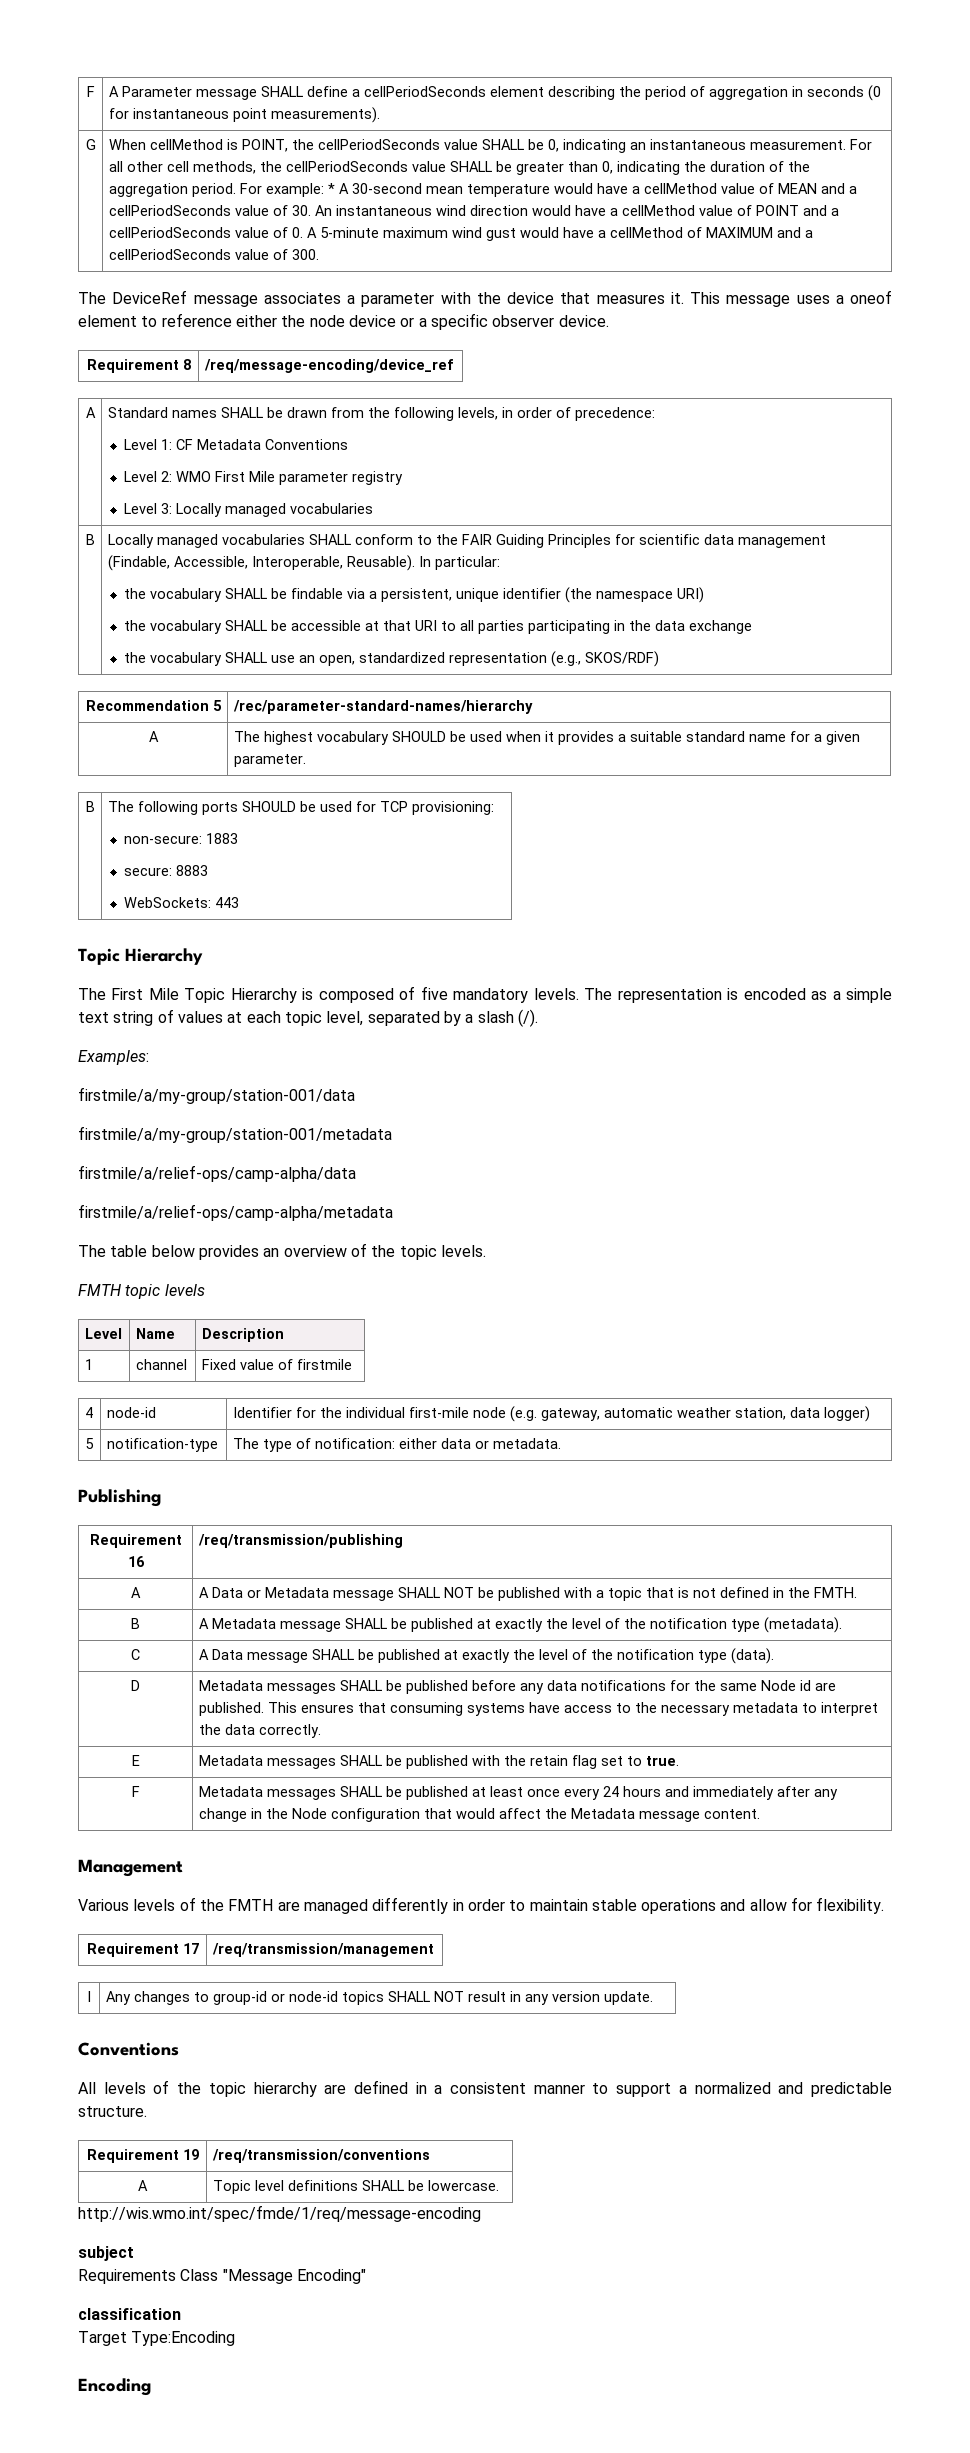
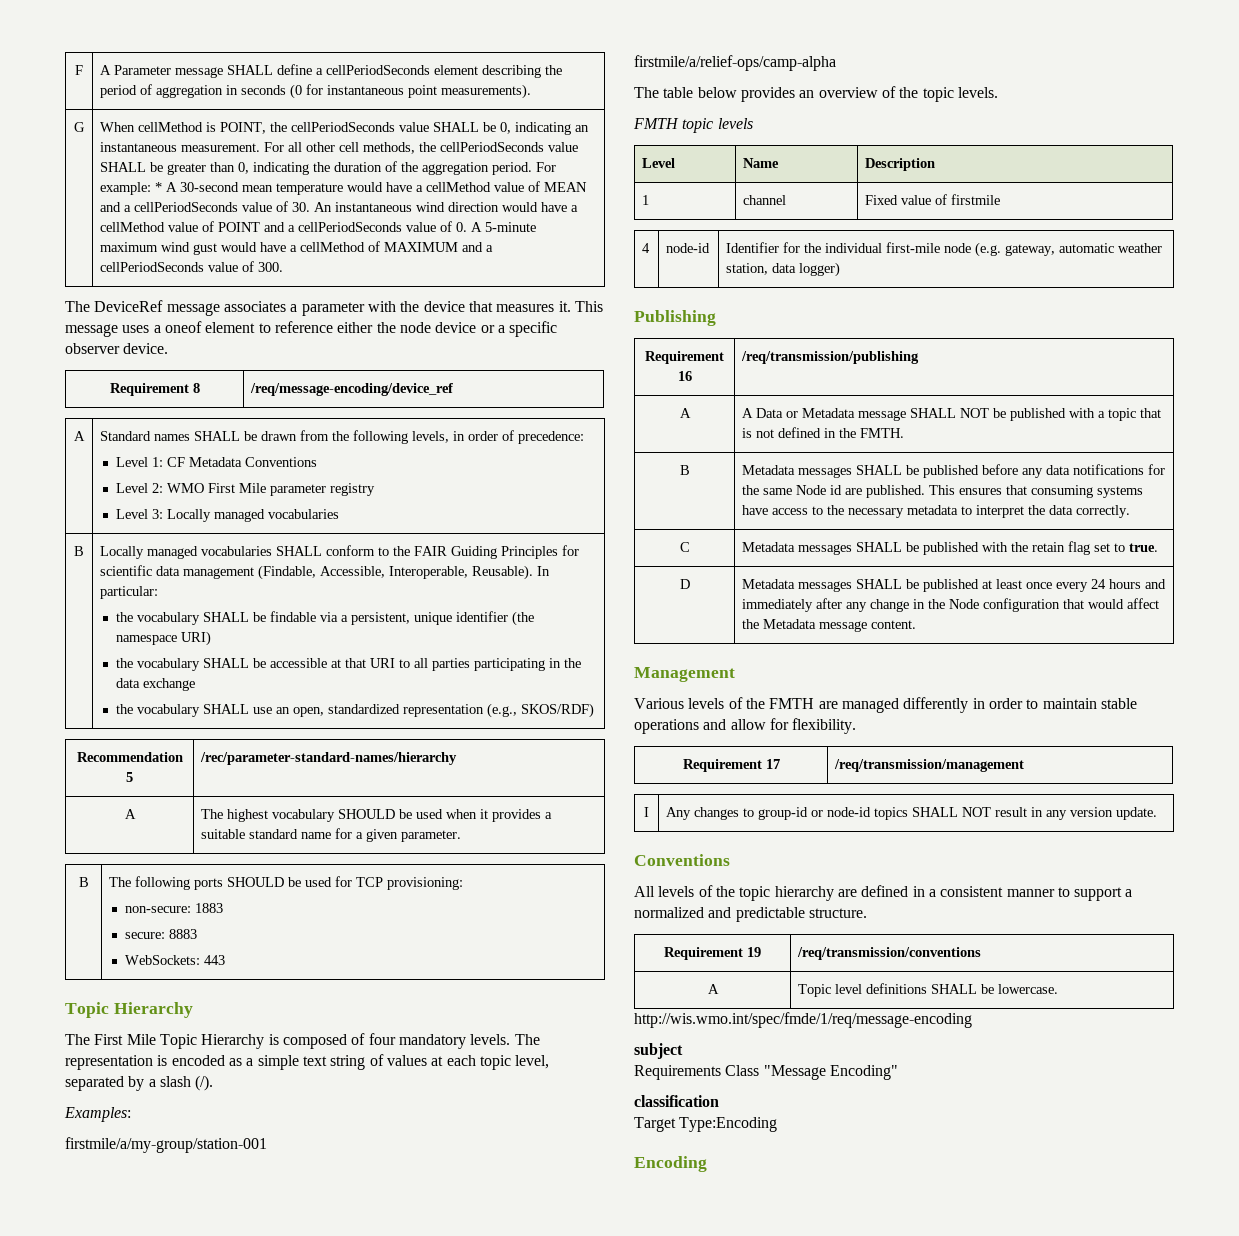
[420,986,448,1000] five -> [368,1033,396,1045] four
[78,1087,355,1104] [78,1126,392,1143] [78,1165,356,1182] [78,1204,393,1221] firstmile/a/my-group/station-001/data // firstmile/a/my-group/station-001/metadata // firstmile/a/relief-ops/camp-alpha/data // firstmile/a/relief-ops/camp-alpha/metadata -> [65,1137,267,1153] [634,55,836,71] firstmile/a/my-group/station-001 // firstmile/a/relief-ops/camp-alpha
[84,1438,94,1449] [106,1438,218,1452] [232,1438,561,1452] // 5 | notification-type | The type of notification: either data or metadata. -> (841, 269) none
[198,1617,842,1633] [131,1649,140,1660] [198,1648,774,1664] [131,1680,140,1691] | A Metadata message SHALL be published at exactly the level of the notification type (metadata). // C | A Data message SHALL be published at exactly the level of the notification type (data). // D -> (690, 470) none
[131,1755,140,1766] E -> [679,542,690,552] C
[131,1786,140,1797] F -> [679,579,690,589] D

